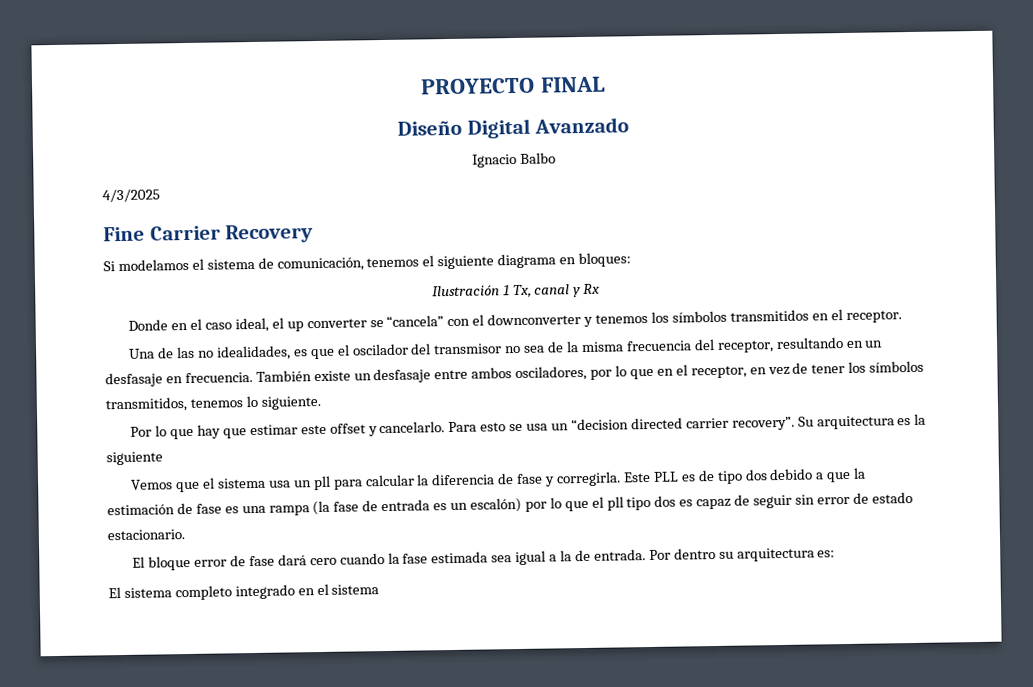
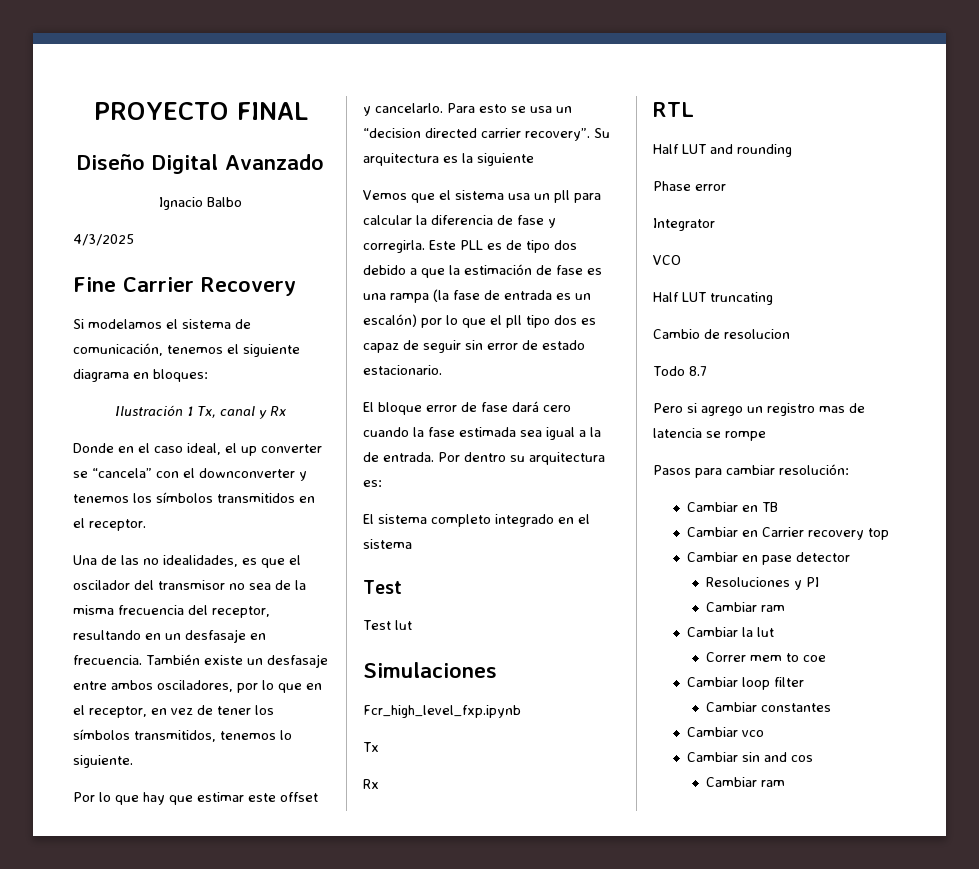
(380, 589) none -> [363,580,402,594] [363,620,412,630] [363,662,497,678] [363,705,521,718] [363,742,379,752] [363,779,379,789] [653,102,694,117] [653,144,792,157] [653,181,726,191] [653,218,715,231] [653,255,681,265] [653,292,773,305] [653,329,790,339] [653,366,707,376] [653,403,865,416] [653,428,766,441] [653,464,849,478] [687,502,779,512] [687,527,890,540] [687,552,851,565] [705,577,819,590] [705,602,785,612] [687,627,775,637] [705,652,826,662] [687,677,805,690] [705,702,831,712] [687,727,765,737] [687,752,814,762] [705,777,785,787] // Test // Test lut // Simulaciones // Fcr_high_level_fxp.ipynb // Tx // Rx // RTL // Half LUT and rounding // Phase error // Integrator // VCO // Half LUT truncating // Cambio de resolucion // Todo 8.7 // Pero si agrego un registro mas de latencia se rompe // Pasos para cambiar resolución: // Cambiar en TB // Cambiar en Carrier recovery top // Cambiar en pase detector // Resoluciones y PI // Cambiar ram // Cambiar la lut // Correr mem to coe // Cambiar loop filter // Cambiar constantes // Cambiar vco // Cambiar sin and cos // Cambiar ram

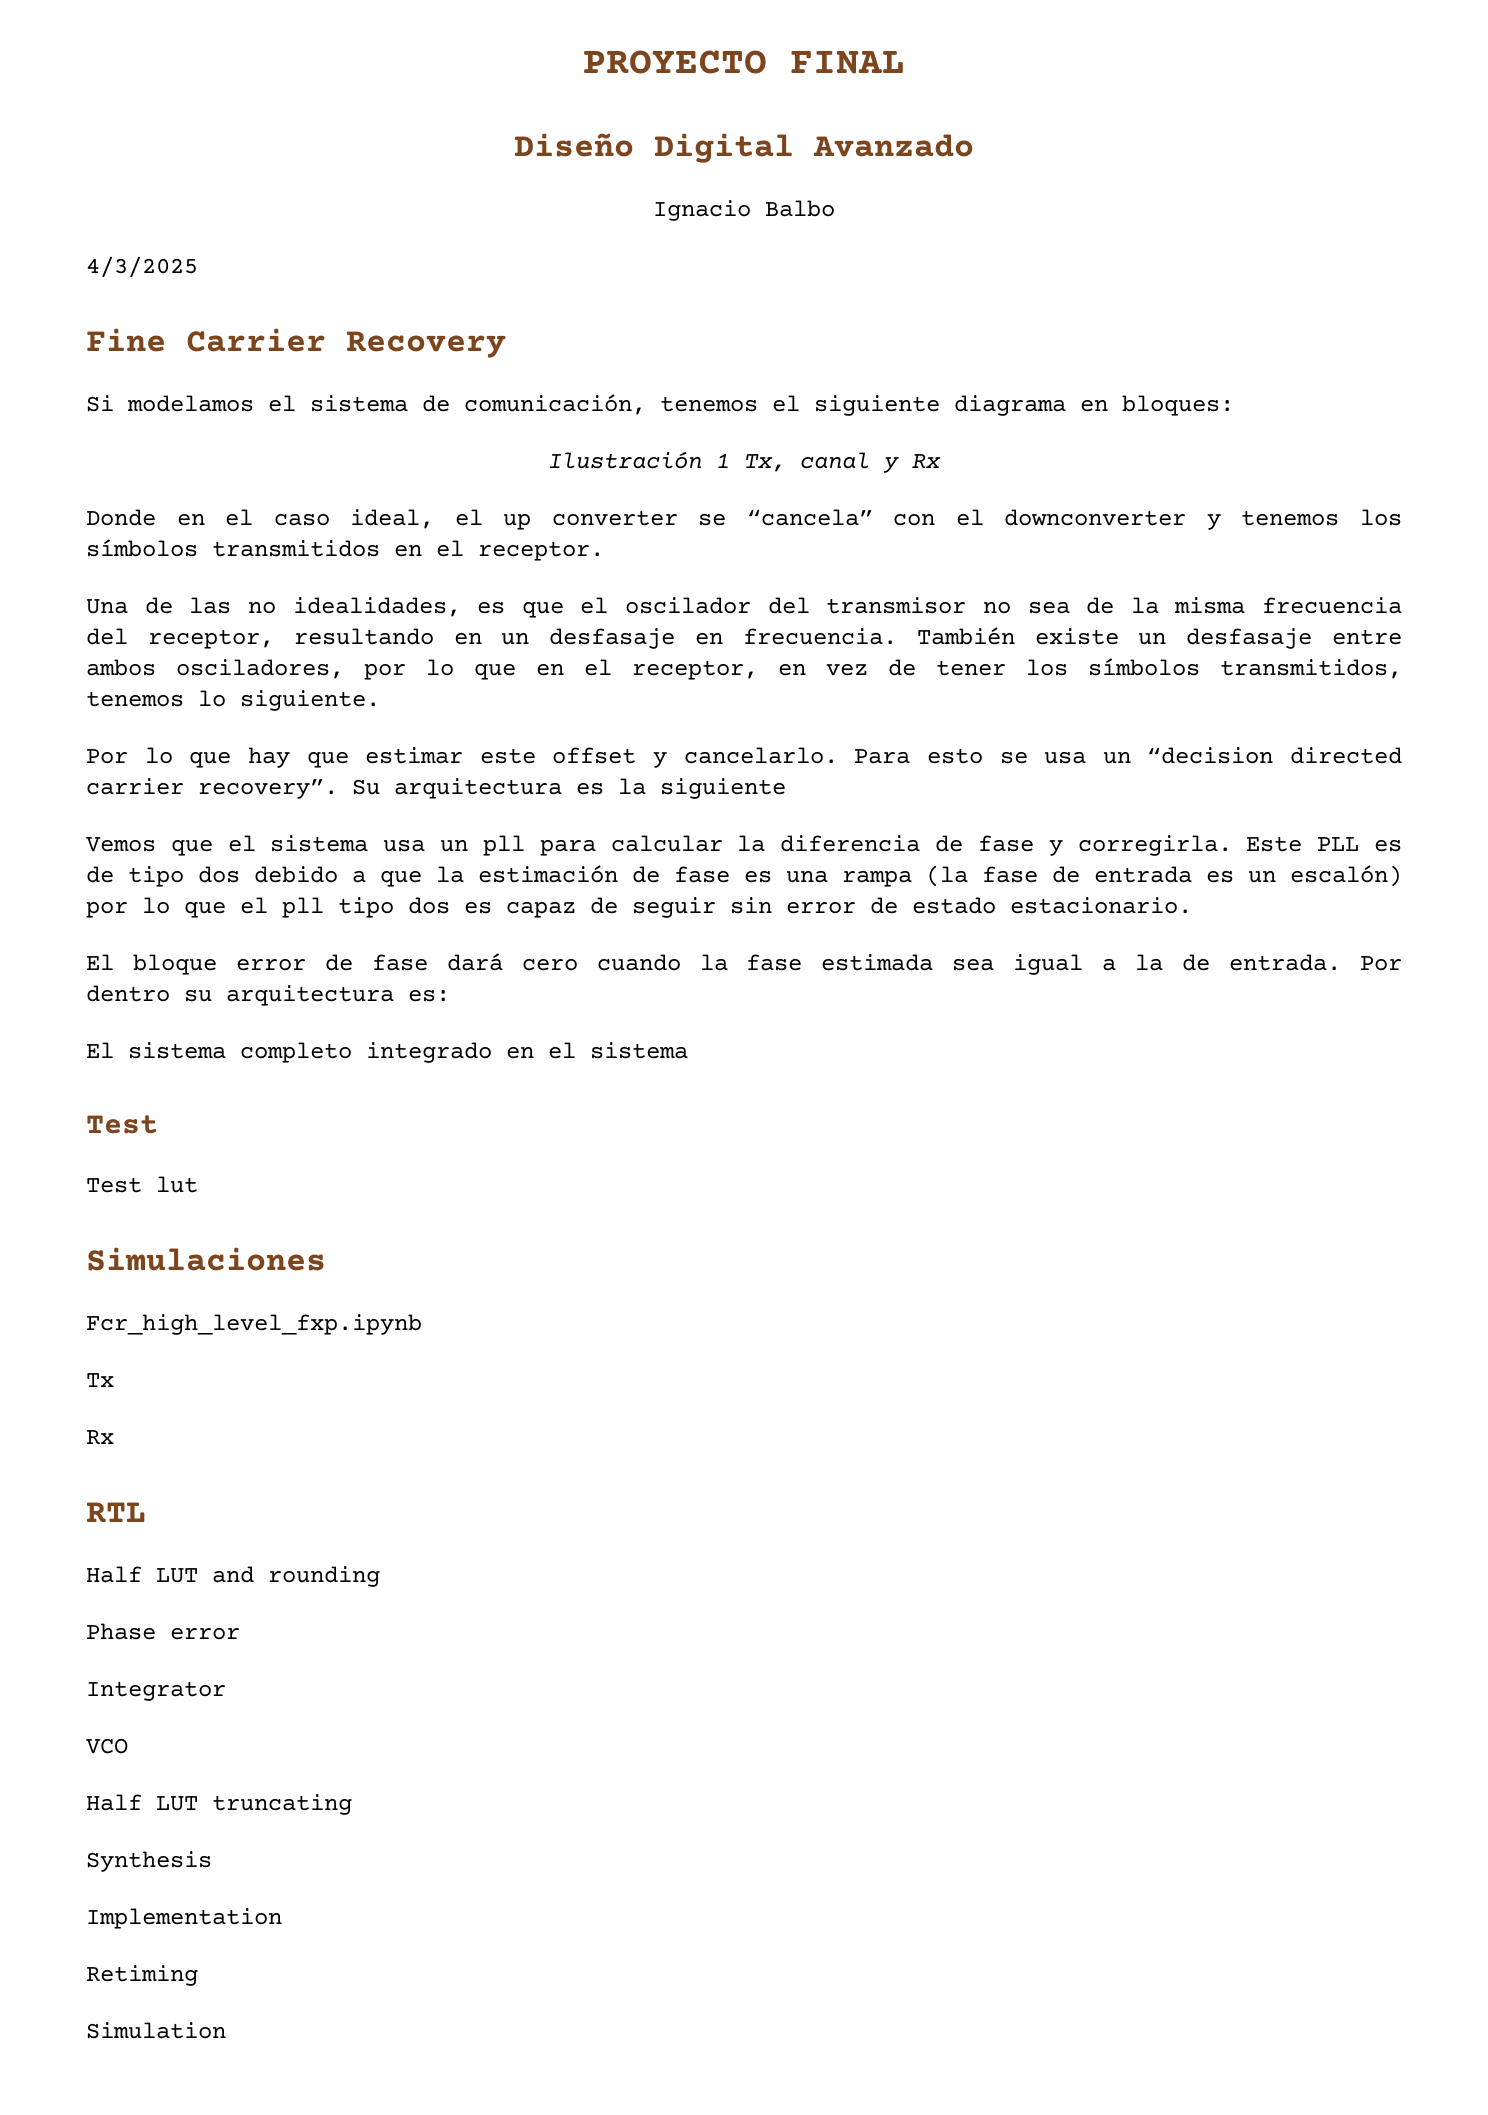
[653,329,790,339] [653,366,707,376] [653,403,865,416] [653,428,766,441] [653,464,849,478] [687,502,779,512] [687,527,890,540] [687,552,851,565] [705,577,819,590] [705,602,785,612] [687,627,775,637] [705,652,826,662] [687,677,805,690] [705,702,831,712] [687,727,765,737] [687,752,814,762] [705,777,785,787] Cambio de resolucion // Todo 8.7 // Pero si agrego un registro mas de latencia se rompe // Pasos para cambiar resolución: // Cambiar en TB // Cambiar en Carrier recovery top // Cambiar en pase detector // Resoluciones y PI // Cambiar ram // Cambiar la lut // Correr mem to coe // Cambiar loop filter // Cambiar constantes // Cambiar vco // Cambiar sin and cos // Cambiar ram -> [86,1851,212,1872] [86,1908,282,1929] [86,1965,198,1986] [86,2022,226,2039] Synthesis // Implementation // Retiming // Simulation

